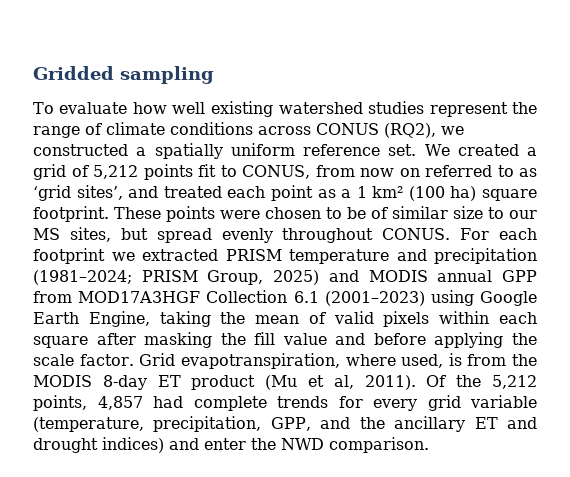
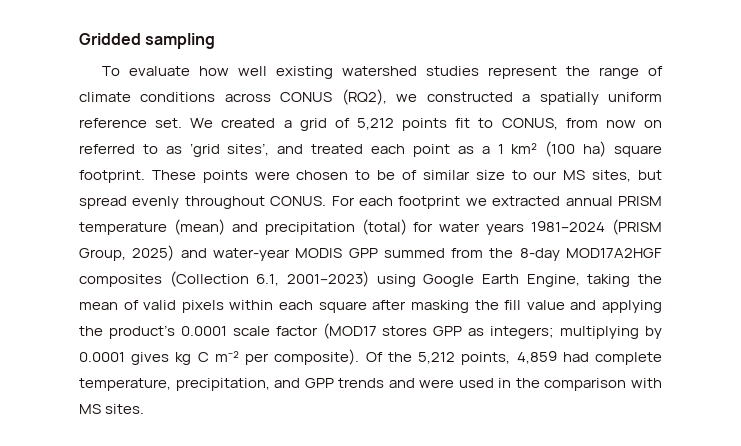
(218, 255) none -> [565,196,613,206] annual
(389, 256) none -> [173,219,225,235] (mean)
[33,270,537,285] [33,290,425,306] (1981–2024; PRISM Group, 2025) and MODIS annual GPP from MOD17A3HGF Collection 6.1 (2001–2023) -> [361,219,663,235] [79,245,663,261] [79,271,370,287] (total) for water years 1981–2024 (PRISM Group, 2025) and water-year MODIS GPP summed from the 8-day MOD17A2HGF composites (Collection 6.1, 2001–2023)
[373,333,426,345] before -> (597, 305) none
[33,353,537,369] [33,375,416,390] scale factor. Grid evapotranspiration, where used, is from the MODIS 8-day ET product (Mu et al, 2011). -> [108,323,663,339] [79,349,360,365] product’s 0.0001 scale factor (MOD17 stores GPP as integers; multiplying by 0.0001 gives kg C m⁻² per composite).
[97,396,143,410] 4,857 -> [516,351,557,364] 4,859
[277,395,537,411] [33,416,537,432] [33,437,429,453] trends for every grid variable (temperature, precipitation, GPP, and the ancillary ET and drought indices) and enter the NWD comparison. -> [79,378,663,391] [79,404,145,414] temperature, precipitation, and GPP trends and were used in the comparison with MS sites.

